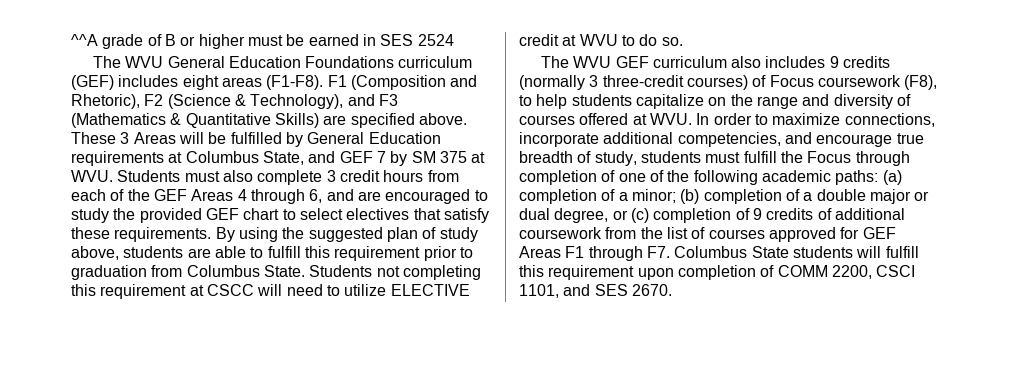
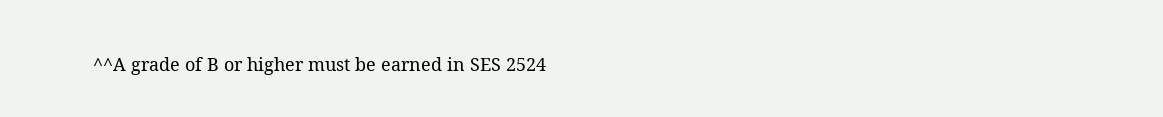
[92,56,473,68] [71,75,478,90] [71,94,398,109] [71,113,467,128] [71,132,441,147] [71,151,486,166] [71,170,459,185] [71,189,488,204] [71,208,489,223] [71,227,478,242] [71,246,473,261] [71,265,481,280] [71,284,470,299] [519,34,683,46] [540,56,891,68] [519,75,938,90] [519,94,911,109] [519,113,935,127] [519,132,924,147] [519,151,910,166] [519,170,902,185] [519,189,930,204] [519,208,905,223] [519,227,896,242] [519,246,919,261] [519,265,916,280] [519,284,672,298] // The WVU General Education Foundations curriculum (GEF) includes eight areas (F1-F8). F1 (Composition and Rhetoric), F2 (Science & Technology), and F3 (Mathematics & Quantitative Skills) are specified above. These 3 Areas will be fulfilled by General Education requirements at Columbus State, and GEF 7 by SM 375 at WVU. Students must also complete 3 credit hours from each of the GEF Areas 4 through 6, and are encouraged to study the provided GEF chart to select electives that satisfy these requirements. By using the suggested plan of study above, students are able to fulfill this requirement prior to graduation from Columbus State. Students not completing this requirement at CSCC will need to utilize ELECTIVE credit at WVU to do so. // The WVU GEF curriculum also includes 9 credits (normally 3 three-credit courses) of Focus coursework (F8), to help students capitalize on the range and diversity of courses offered at WVU. In order to maximize connections, incorporate additional competencies, and encourage true breadth of study, students must fulfill the Focus through completion of one of the following academic paths: (a) completion of a minor; (b) completion of a double major or dual degree, or (c) completion of 9 credits of additional coursework from the list of courses approved for GEF Areas F1 through F7. Columbus State students will fulfill this requirement upon completion of COMM 2200, CSCI 1101, and SES 2670. -> (546, 64) none

